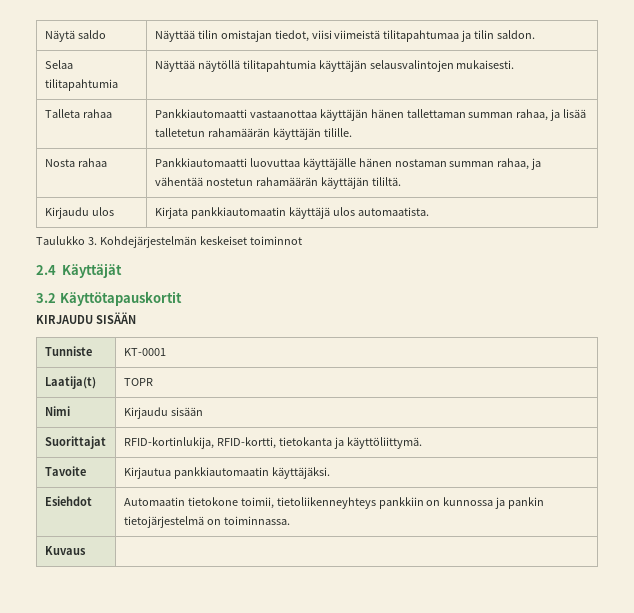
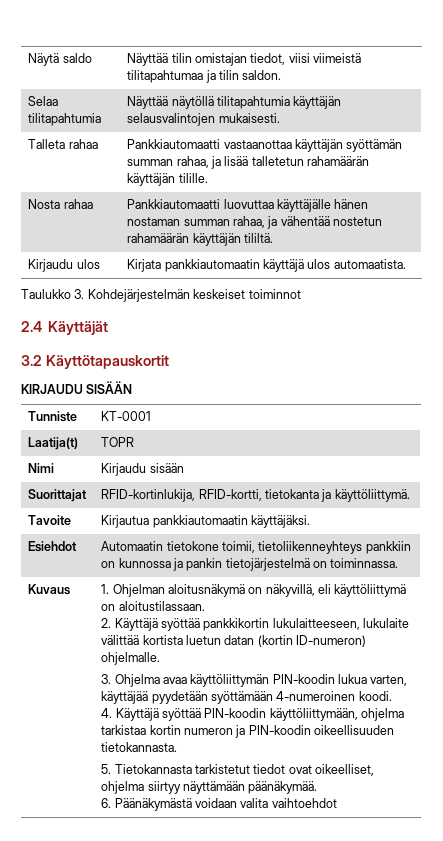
[370,109,466,118] hänen tallettaman -> [346,139,403,152] syöttämän
(86, 550) none -> [101,584,407,597] [101,601,205,611] [101,618,410,631] [101,635,367,647] [101,652,161,665] [101,674,408,687] [101,691,392,704] [101,708,405,721] [101,725,395,738] [101,742,178,752] [101,764,375,776] [101,781,318,794] [101,798,337,811] 1. Ohjelman aloitusnäkymä on näkyvillä, eli käyttöliittymä on aloitustilassaan. // 2. Käyttäjä syöttää pankkikortin lukulaitteeseen, lukulaite välittää kortista luetun datan (kortin ID-numeron) ohjelmalle. // 3. Ohjelma avaa käyttöliittymän PIN-koodin lukua varten, käyttäjää pyydetään syöttämään 4-numeroinen koodi. // 4. Käyttäjä syöttää PIN-koodin käyttöliittymään, ohjelma tarkistaa kortin numeron ja PIN-koodin oikeellisuuden tietokannasta. // 5. Tietokannasta tarkistetut tiedot ovat oikeelliset, ohjelma siirtyy näyttämään päänäkymää. // 6. Päänäkymästä voidaan valita vaihtoehdot

